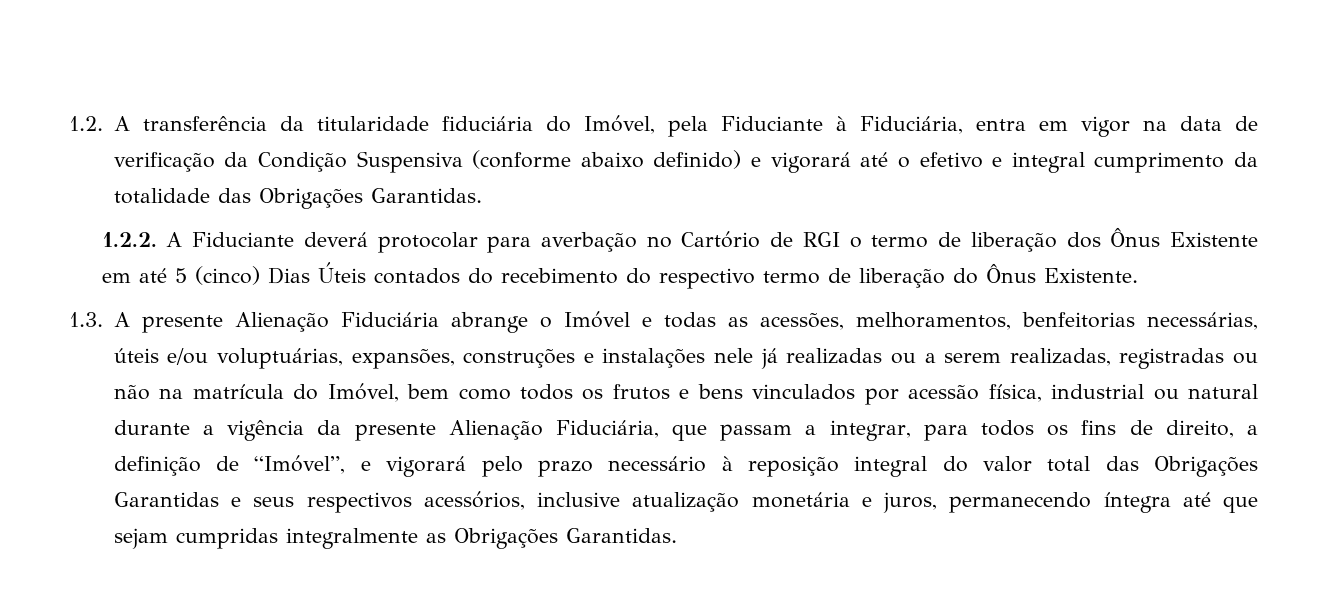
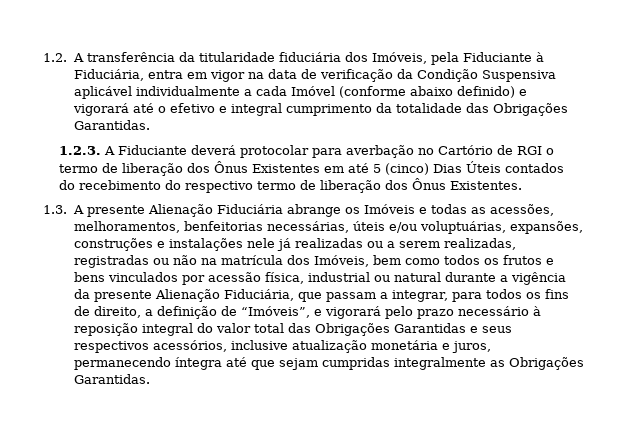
[545,115,655,134] do Imóvel, -> [344,52,427,64] dos Imóveis,
(463, 162) none -> [73,86,335,99] aplicável individualmente a cada Imóvel
[101,232,157,247] 1.2.2. -> [59,146,102,155] 1.2.3.
[1170,232,1258,247] Existente -> [252,164,321,173] Existentes
[952,263,1138,284] do Ônus Existente. -> [385,178,523,190] dos Ônus Existentes.
[539,311,630,328] o Imóvel -> [344,204,415,214] os Imóveis
[293,383,399,402] do Imóvel, -> [286,255,369,267] dos Imóveis,
[254,455,346,474] “Imóvel”, -> [240,306,310,318] “Imóveis”,

